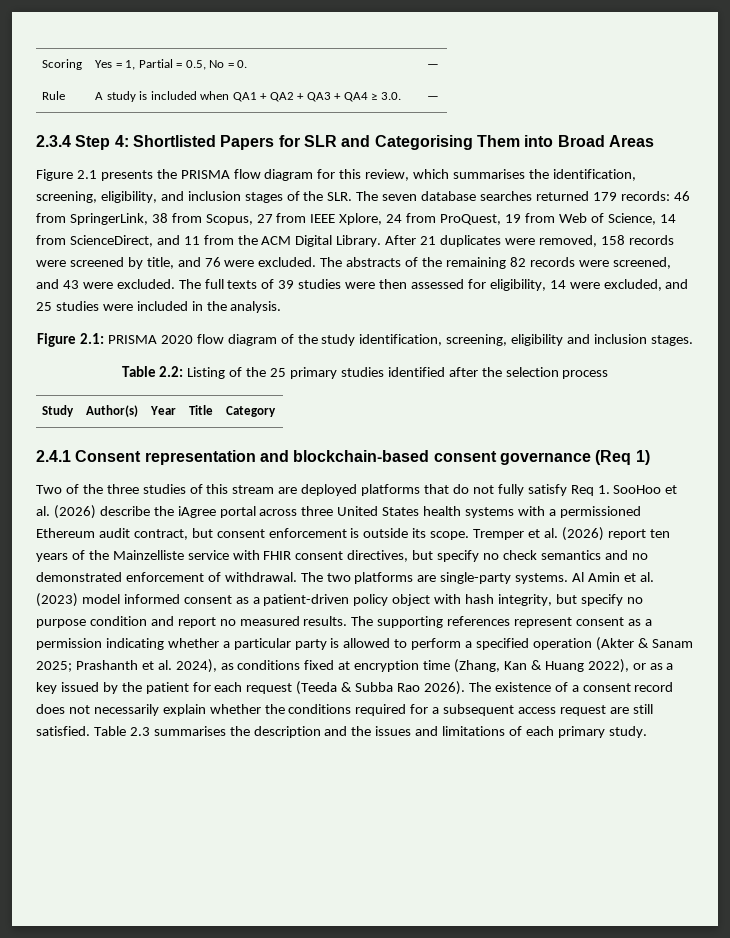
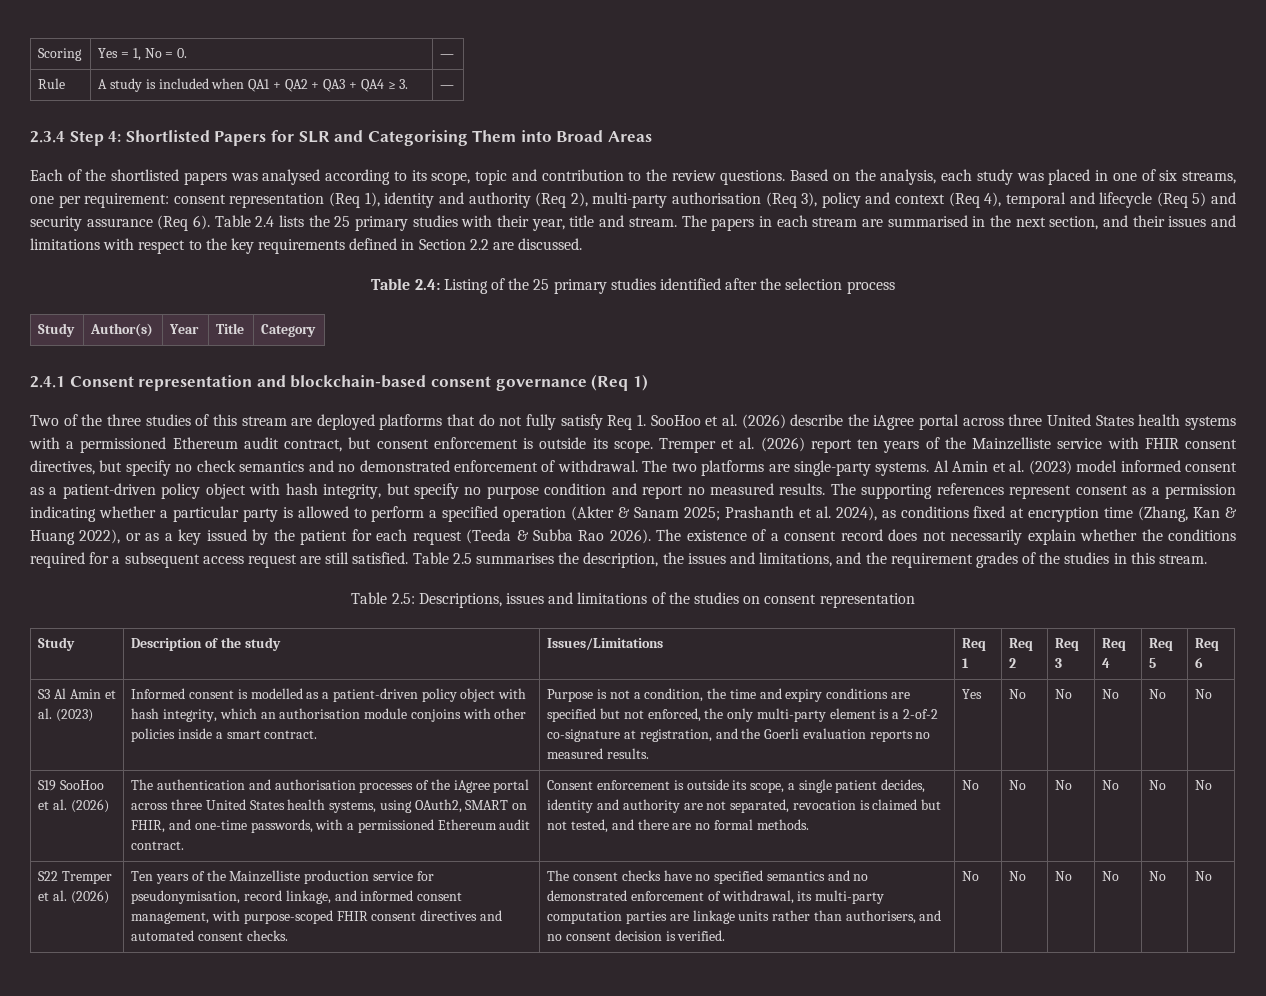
[138,59,206,70] Partial = 0.5, -> (141, 54) none
[380,92,401,100] 3.0. -> [399,79,409,89] 3.
[36,169,636,181] [36,191,690,203] [36,213,676,225] [36,235,674,247] [36,257,671,269] [36,279,689,291] [36,301,282,313] [37,333,693,347] [121,366,184,377] Figure 2.1 presents the PRISMA flow diagram for this review, which summarises the identification, screening, eligibility, and inclusion stages of the SLR. The seven database searches returned 179 records: 46 from SpringerLink, 38 from Scopus, 27 from IEEE Xplore, 24 from ProQuest, 19 from Web of Science, 14 from ScienceDirect, and 11 from the ACM Digital Library. After 21 duplicates were removed, 158 records were screened by title, and 76 were excluded. The abstracts of the remaining 82 records were screened, and 43 were excluded. The full texts of 39 studies were then assessed for eligibility, 14 were excluded, and 25 studies were included in the analysis. // Figure 2.1: PRISMA 2020 flow diagram of the study identification, screening, eligibility and inclusion stages. // Table 2.2: -> [30,169,1237,185] [30,192,1236,208] [30,215,1236,231] [30,238,583,254] [371,278,440,290] Each of the shortlisted papers was analysed according to its scope, topic and contribution to the review questions. Based on the analysis, each study was placed in one of six streams, one per requirement: consent representation (Req 1), identity and authority (Req 2), multi-party authorisation (Req 3), policy and context (Req 4), temporal and lifecycle (Req 5) and security assurance (Req 6). Table 2.4 lists the 25 primary studies with their year, title and stream. The papers in each stream are summarised in the next section, and their issues and limitations with respect to the key requirements defined in Section 2.2 are discussed. // Table 2.4:
[129,726,647,738] 2.3 summarises the description and the issues and limitations of each primary study. -> [452,552,1207,568] [351,592,915,608] [38,637,76,651] [131,637,281,651] [547,638,664,650] [962,638,987,651] [962,658,970,668] [1009,638,1034,651] [1009,658,1017,668] [1055,638,1080,651] [1055,658,1063,668] [1102,638,1127,651] [1102,658,1111,668] [1149,638,1174,651] [1149,658,1157,668] [1195,638,1220,651] [1195,657,1204,668] [38,688,116,699] [38,708,93,722] [131,688,527,702] [131,708,527,722] [131,728,318,742] [547,688,910,702] [547,708,938,722] [547,728,931,742] [547,748,649,759] [962,689,983,699] [1009,689,1027,699] [1055,689,1073,699] [1102,689,1120,699] [1149,689,1167,699] [1195,689,1213,699] [38,780,104,791] [38,799,109,813] [131,779,530,793] [131,799,528,813] [131,819,531,833] [131,841,185,850] [547,779,926,793] [547,799,942,813] [547,819,809,833] [962,780,980,790] [1009,780,1027,790] [1055,780,1073,790] [1102,780,1120,790] [1149,780,1167,790] [1195,780,1213,790] [38,871,112,884] [38,890,109,904] [131,870,434,884] [131,890,463,904] [131,910,502,924] [131,930,288,941] [547,870,869,884] [547,890,885,904] [547,910,942,924] [547,930,726,941] [962,871,980,881] [1009,871,1027,881] [1055,871,1073,881] [1102,871,1120,881] [1149,871,1167,881] [1195,871,1213,881] 2.5 summarises the description, the issues and limitations, and the requirement grades of the studies in this stream. // Table 2.5: Descriptions, issues and limitations of the studies on consent representation // Study | Description of the study | Issues/Limitations | Req 1 | Req 2 | Req 3 | Req 4 | Req 5 | Req 6 // S3 Al Amin et al. (2023) | Informed consent is modelled as a patient-driven policy object with hash integrity, which an authorisation module conjoins with other policies inside a smart contract. | Purpose is not a condition, the time and expiry conditions are specified but not enforced, the only multi-party element is a 2-of-2 co-signature at registration, and the Goerli evaluation reports no measured results. | Yes | No | No | No | No | No // S19 SooHoo et al. (2026) | The authentication and authorisation processes of the iAgree portal across three United States health systems, using OAuth2, SMART on FHIR, and one-time passwords, with a permissioned Ethereum audit contract. | Consent enforcement is outside its scope, a single patient decides, identity and authority are not separated, revocation is claimed but not tested, and there are no formal methods. | No | No | No | No | No | No // S22 Tremper et al. (2026) | Ten years of the Mainzelliste production service for pseudonymisation, record linkage, and informed consent management, with purpose-scoped FHIR consent directives and automated consent checks. | The consent checks have no specified semantics and no demonstrated enforcement of withdrawal, its multi-party computation parties are linkage units rather than authorisers, and no consent decision is verified. | No | No | No | No | No | No

